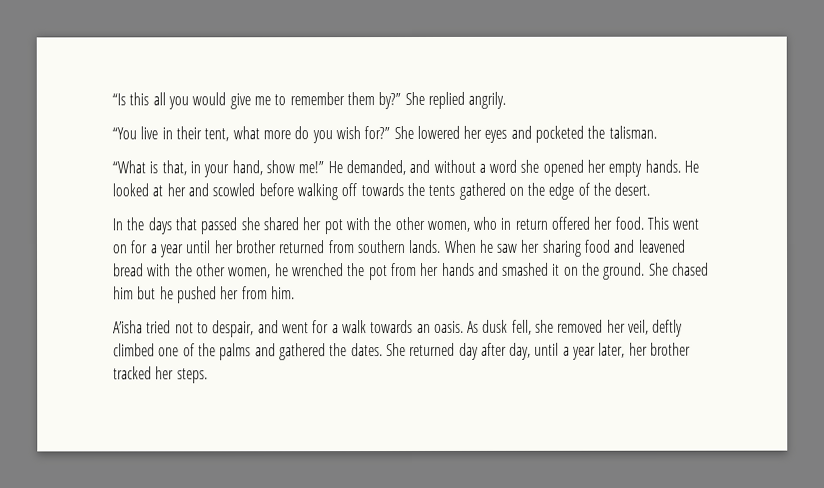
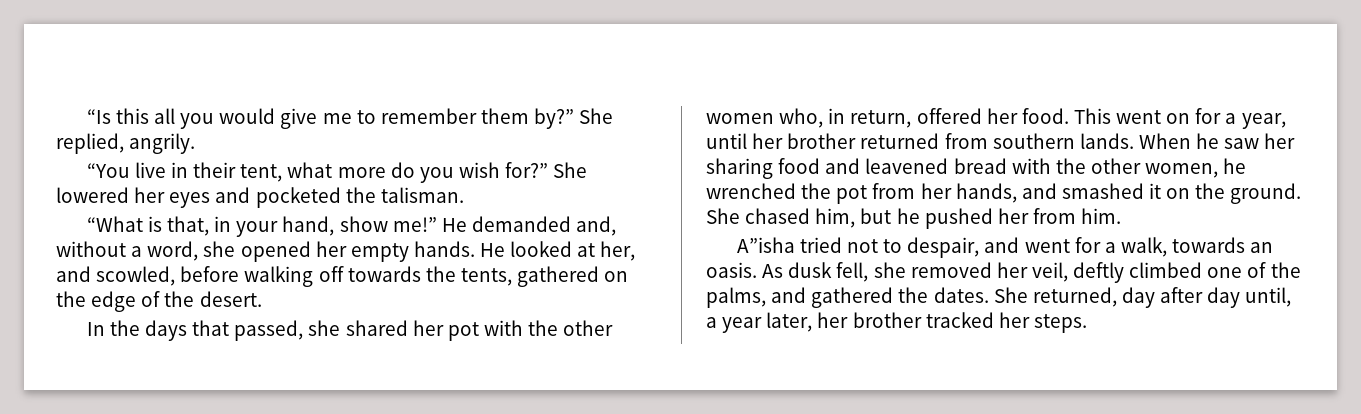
[427,91,465,109] replied -> [56,133,124,154] replied,
[345,159,431,176] demanded, and -> [471,216,617,236] demanded and,
[489,159,518,173] word -> [147,241,199,261] word,
[166,183,256,197] her and scowled -> [600,241,636,261] [56,266,176,286] her, and scowled,
[428,184,456,196] tents -> [460,268,512,286] tents,
[200,217,238,235] passed -> [234,320,304,341] passed,
[426,216,548,232] women, who in return -> [706,108,912,128] women who, in return,
[159,244,184,258] year -> [1241,113,1286,129] year,
[441,262,475,276] hands -> [955,183,1017,203] hands,
[113,286,134,300] him -> [815,208,856,228] him,
[113,320,143,334] A’isha -> [736,237,795,253] A”isha
[341,320,367,334] walk -> [1120,237,1167,257] walk,
[219,343,252,361] palms -> [706,287,766,308] palms,
[409,342,456,357] returned -> [1032,287,1117,307] returned,
[509,342,560,360] day, until -> [1207,287,1292,308] day until,

